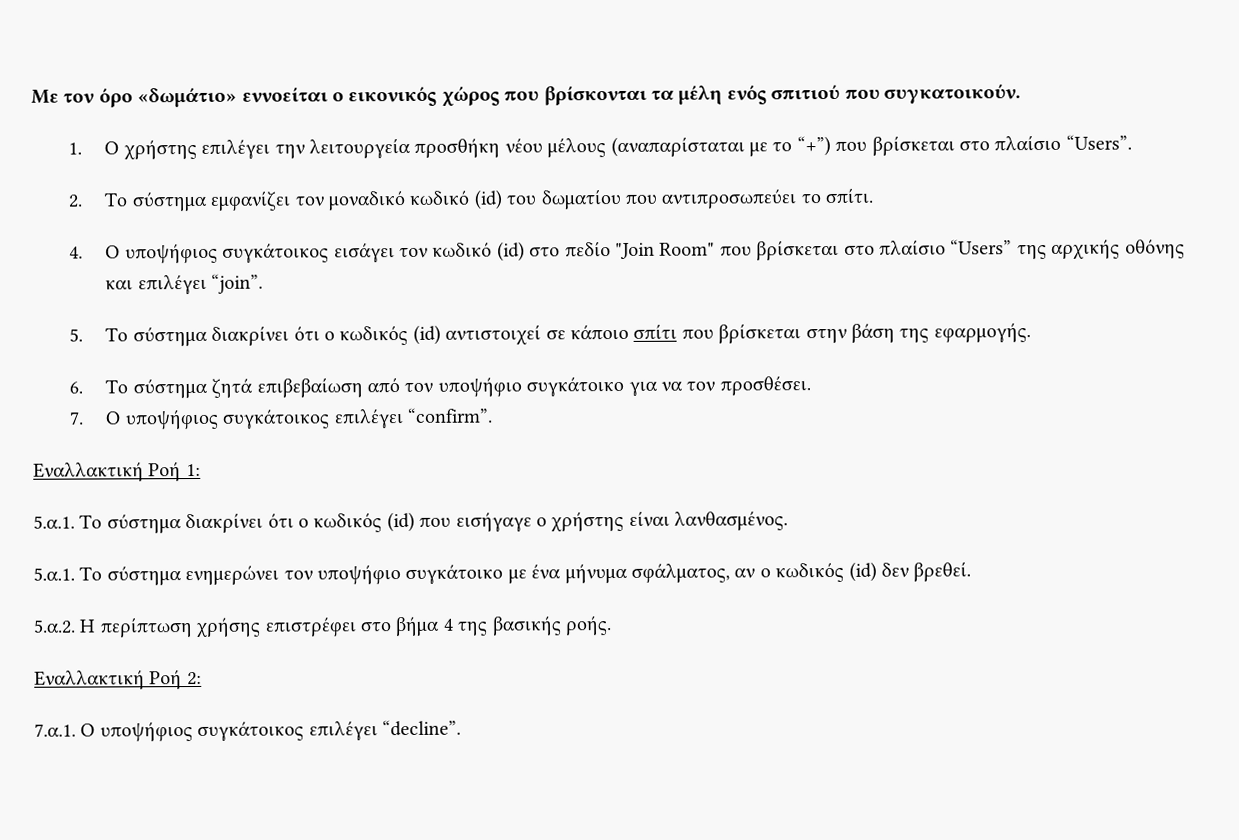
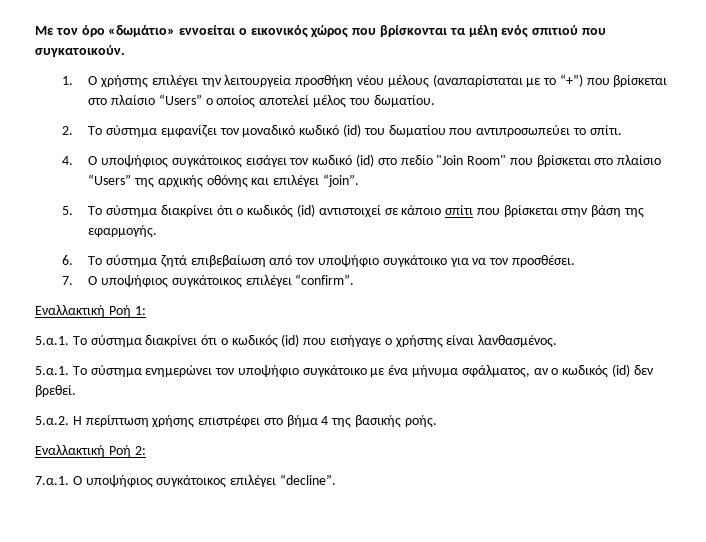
[1065,134,1132,150] “Users”. -> [158,94,435,108] “Users” ο οποίος αποτελεί μέλος του δωματίου.

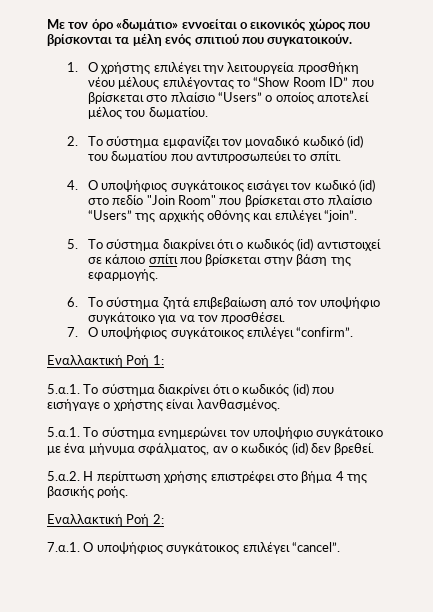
[432,74,583,87] (αναπαρίσταται με το “+”) -> [162,77,349,90] επιλέγοντας το “Show Room ID”
[279,474,336,485] “decline”. -> [291,542,340,552] “cancel”.

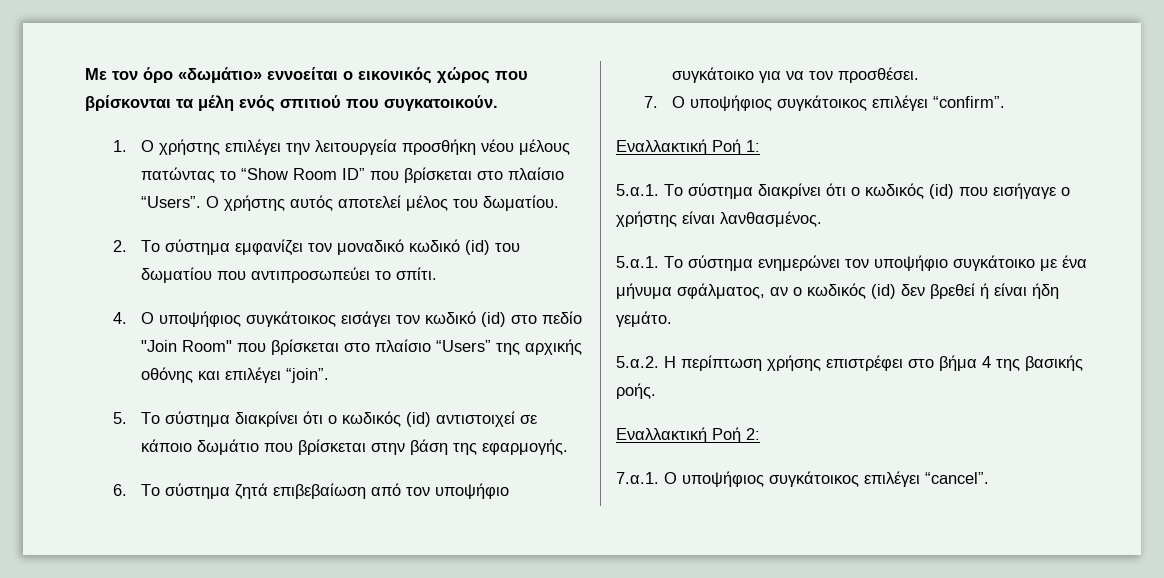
[162,77,234,90] επιλέγοντας -> [141,167,216,183] πατώντας
[218,92,314,105] “Users” ο οποίος -> [141,195,334,211] “Users”. Ο χρήστης αυτός
[148,254,178,264] σπίτι -> [197,439,260,455] δωμάτιο
[334,443,375,455] βρεθεί. -> [930,283,1059,299] [616,311,672,327] βρεθεί ή είναι ήδη γεμάτο.

